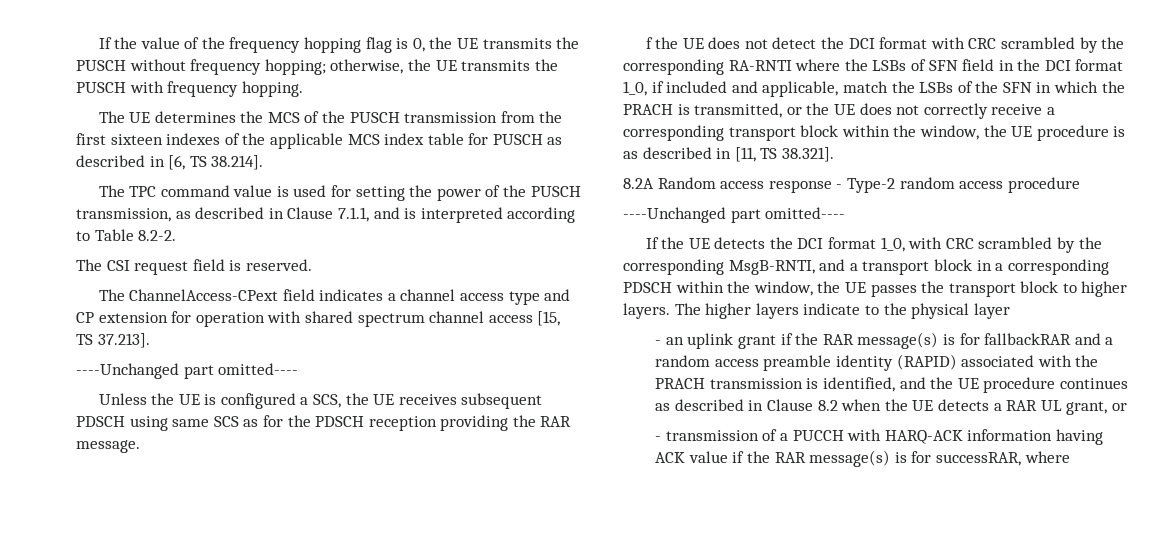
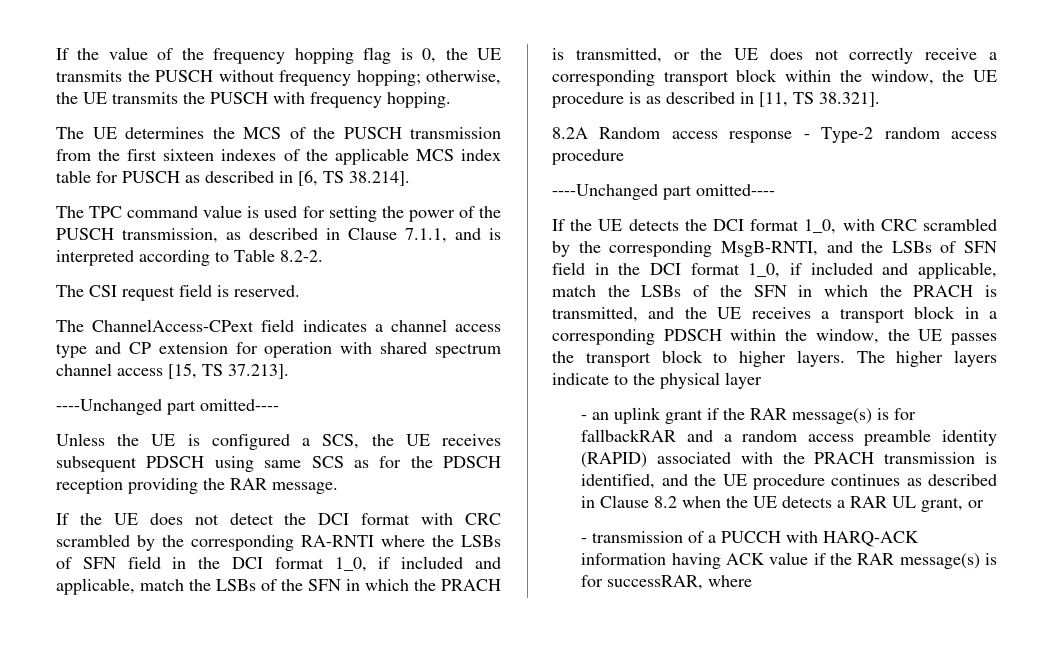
[645,37,653,49] f -> [56,513,69,525] If
(846, 265) none -> [861,241,997,253] [552,262,997,279] [552,285,997,297] [552,307,811,322] the LSBs of SFN field in the DCI format 1_0, if included and applicable, match the LSBs of the SFN in which the PRACH is transmitted, and the UE receives

